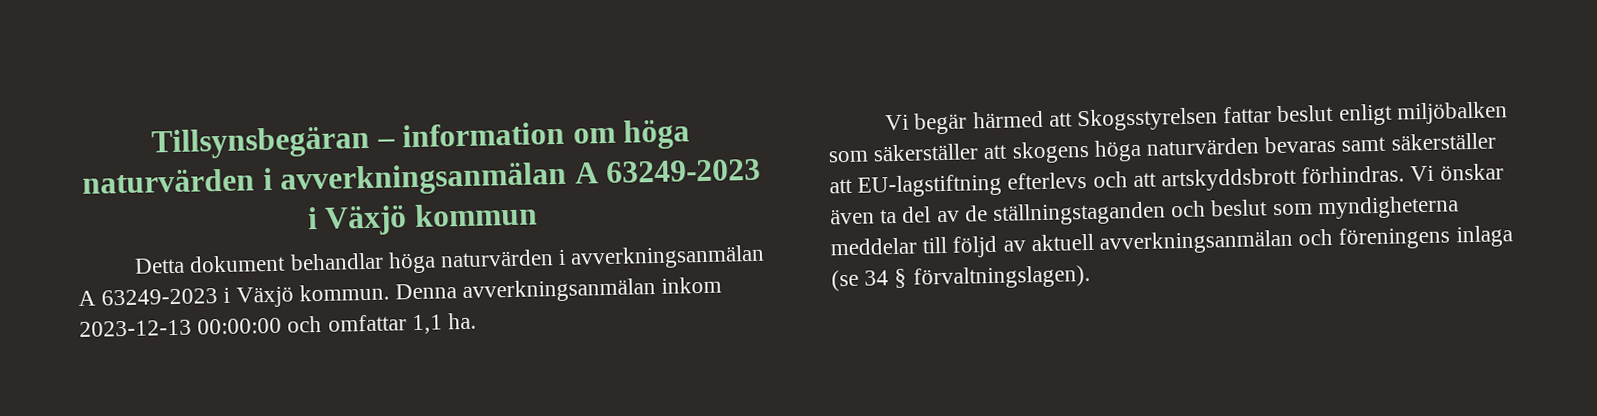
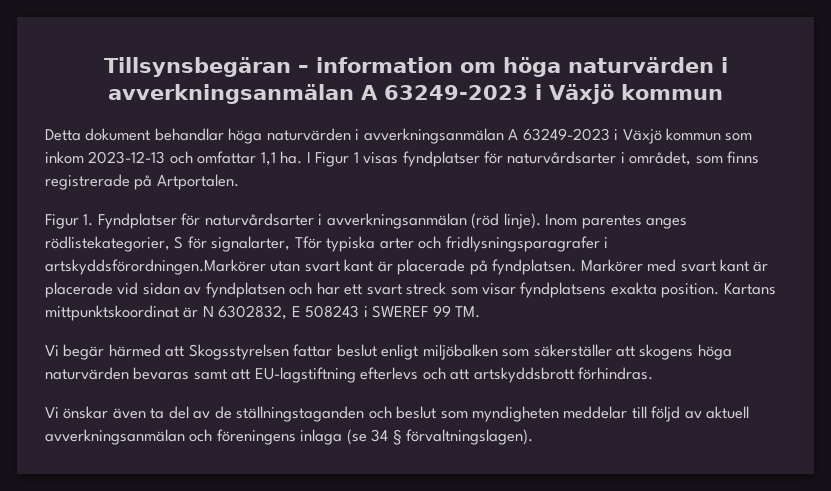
[298,277,657,303] kommun. Denna avverkningsanmälan -> [666,128,753,141] kommun som
[197,317,283,335] 00:00:00 -> (166, 157) none
(478, 321) none -> [306,151,760,167] [45,174,239,190] [45,213,688,229] [45,236,609,252] [45,259,769,275] [45,282,776,298] [45,305,481,321] I Figur 1 visas fyndplatser för naturvårdsarter i området, som finns registrerade på Artportalen. // Figur 1. Fyndplatser för naturvårdsarter i avverkningsanmälan (röd linje). Inom parentes anges rödlistekategorier, S för signalarter, Tför typiska arter och fridlysningsparagrafer i artskyddsförordningen.Markörer utan svart kant är placerade på fyndplatsen. Markörer med svart kant är placerade vid sidan av fyndplatsen och har ett svart streck som visar fyndplatsens exakta position. Kartans mittpunktskoordinat är N 6302832, E 508243 i SWEREF 99 TM.
[1390,132,1496,151] säkerställer -> (227, 374) none
(1406, 174) none -> (654, 373) //
[1316,195,1459,220] myndigheterna -> [472,406,560,422] myndigheten

